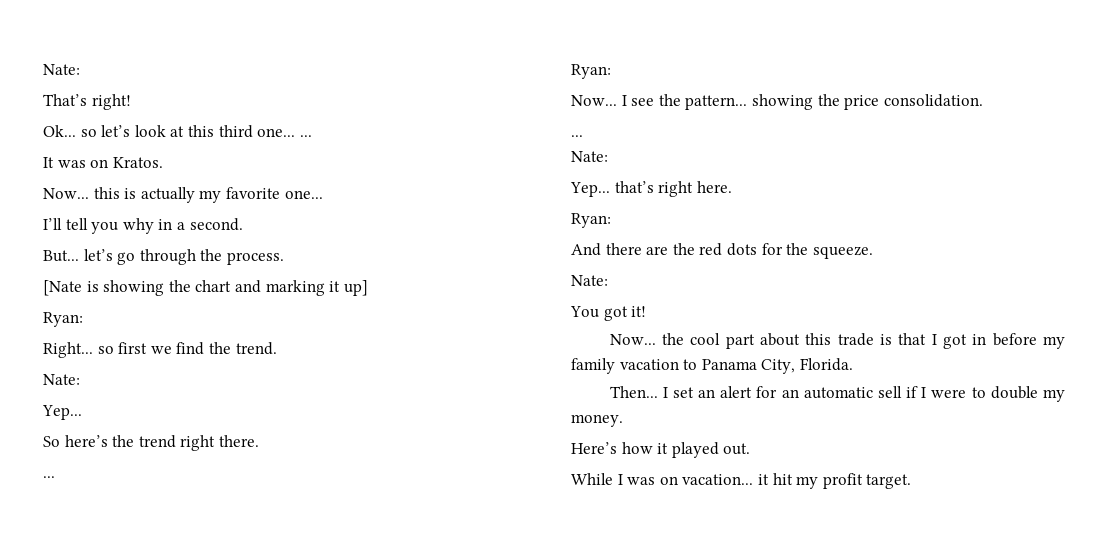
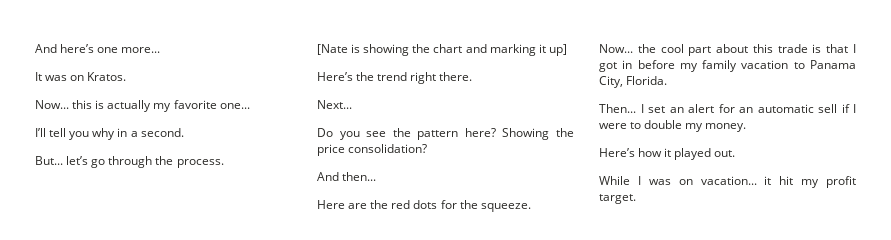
[43,64,80,75] [43,94,131,110] [43,125,312,138] Nate: // That’s right! // Ok... so let’s look at this third one... ... -> [35,44,161,53] And here’s one more...
[43,312,83,327] [43,342,277,358] [43,374,80,385] [42,405,82,420] [43,435,259,451] [43,476,55,478] [571,64,611,79] [571,94,983,110] [571,135,583,137] [571,151,608,162] [570,181,732,197] [571,213,611,228] [571,243,642,256] Ryan: // Right... so first we find the trend. // Nate: // Yep... // So here’s the trend right there. // ... // Ryan: // Now... I see the pattern... showing the price consolidation. // ... // Nate: // Yep... that’s right here. // Ryan: // And there -> [317,72,473,84] [317,100,352,109] [317,128,574,140] [317,144,428,156] [317,172,377,181] [317,200,345,209] Here’s the trend right there. // Next... // Do you see the pattern here? Showing the price consolidation? // And then... // Here
[571,275,608,286] [570,306,647,321] // Nate: // You got it! -> (531, 207) none

